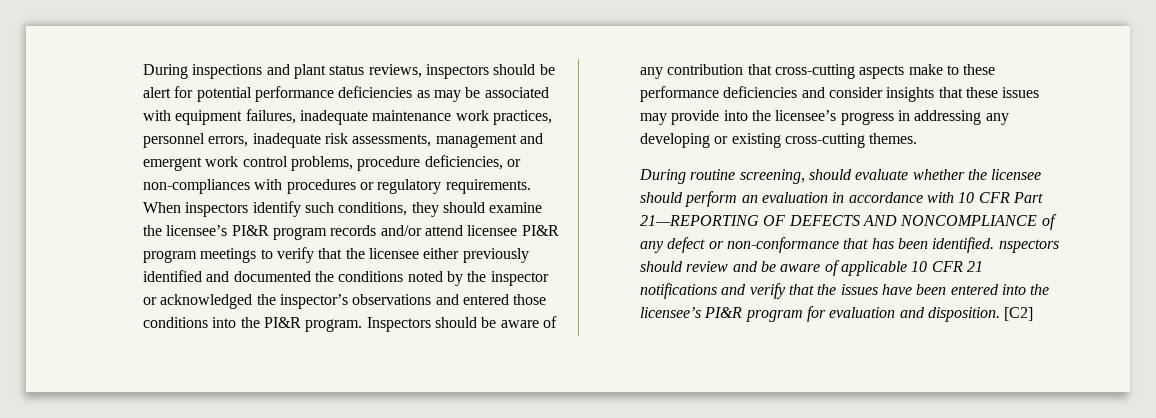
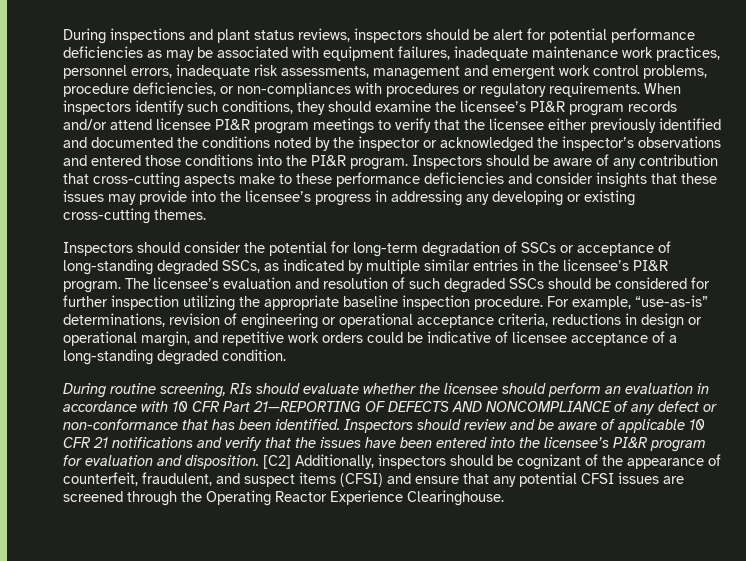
(918, 138) none -> [63,241,672,257] [63,259,669,275] [63,277,711,293] [63,295,709,311] [63,313,703,329] [63,331,678,347] [63,349,287,365] // Inspectors should consider the potential for long-term degradation of SSCs or acceptance of long-standing degraded SSCs, as indicated by multiple similar entries in the licensee’s PI&R program. The licensee’s evaluation and resolution of such degraded SSCs should be considered for further inspection utilizing the appropriate baseline inspection procedure. For example, “use-as-is” determinations, revision of engineering or operational acceptance criteria, reductions in design or operational margin, and repetitive work orders could be indicative of licensee acceptance of a long-standing degraded condition.
(805, 176) none -> [230,383,253,394] RIs
[998,239,1059,253] nspectors -> [344,419,414,433] Inspectors
(1034, 314) none -> [295,454,722,470] [63,472,685,487] [63,490,505,506] Additionally, inspectors should be cognizant of the appearance of counterfeit, fraudulent, and suspect items (CFSI) and ensure that any potential CFSI issues are screened through the Operating Reactor Experience Clearinghouse.

